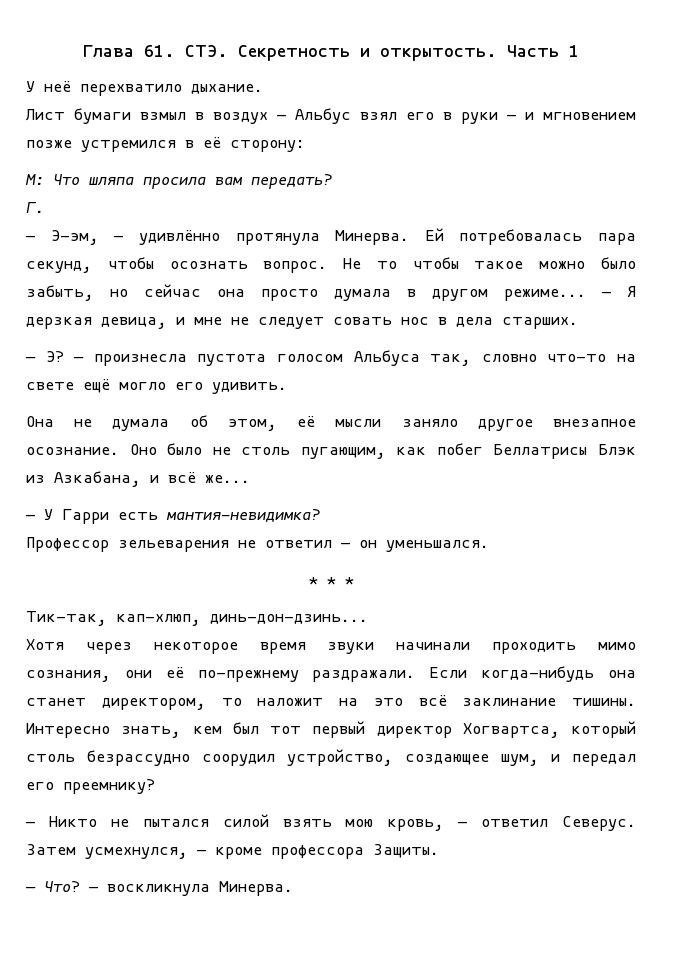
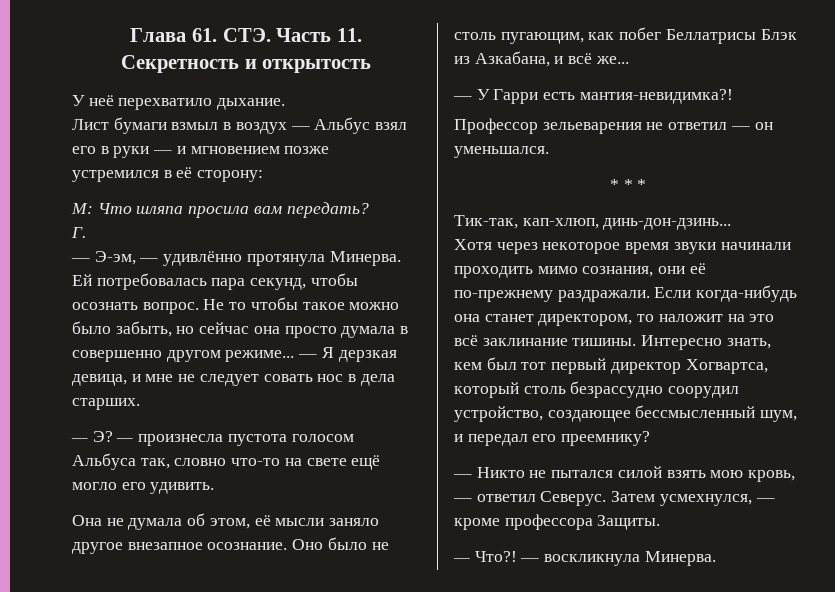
[238,45,579,61] Секретность и открытость. Часть 1 -> [276,28,362,42] [120,55,372,73] Часть 11. Секретность и открытость
(416, 293) none -> [72,350,162,362] совершенно
[166,509,320,522] мантия-невидимка? -> [579,89,733,104] мантия-невидимка?!
(489, 759) none -> [635,405,756,418] бессмысленный
[44,881,80,892] Что? -> [474,551,517,562] Что?!

